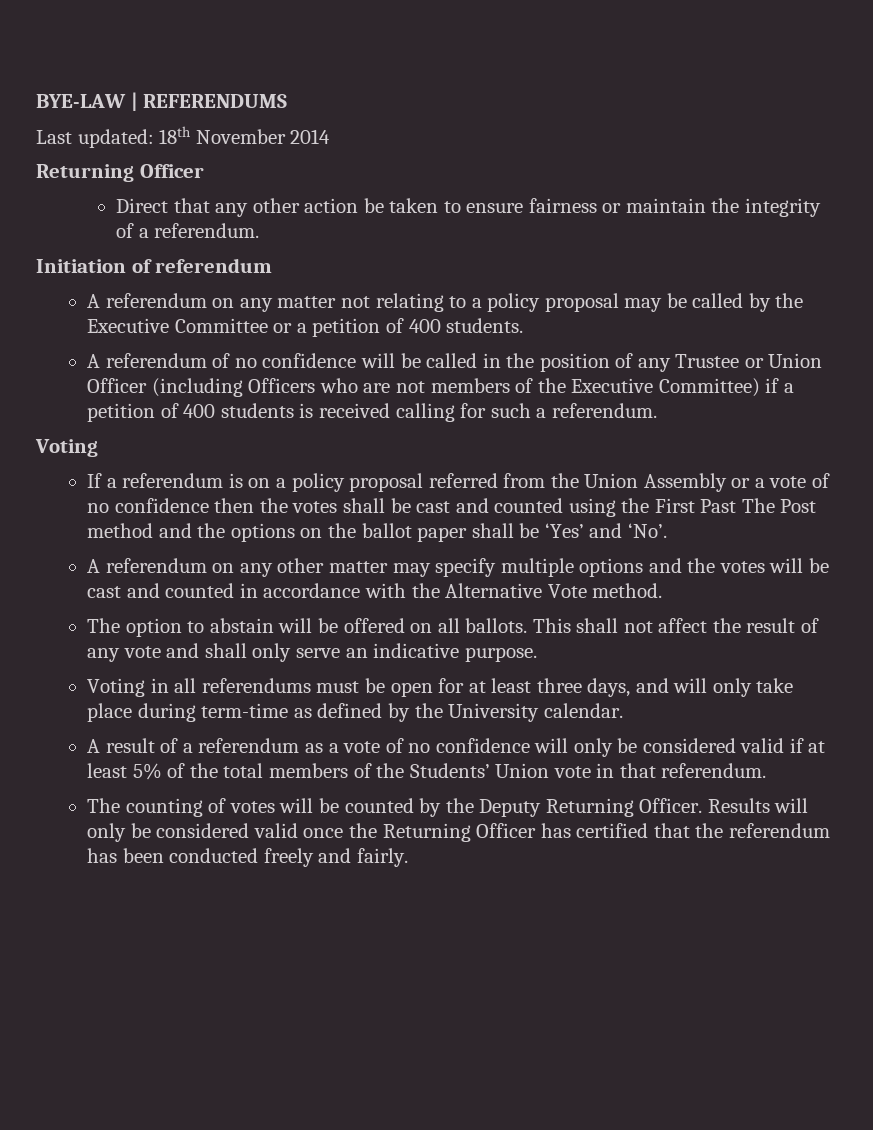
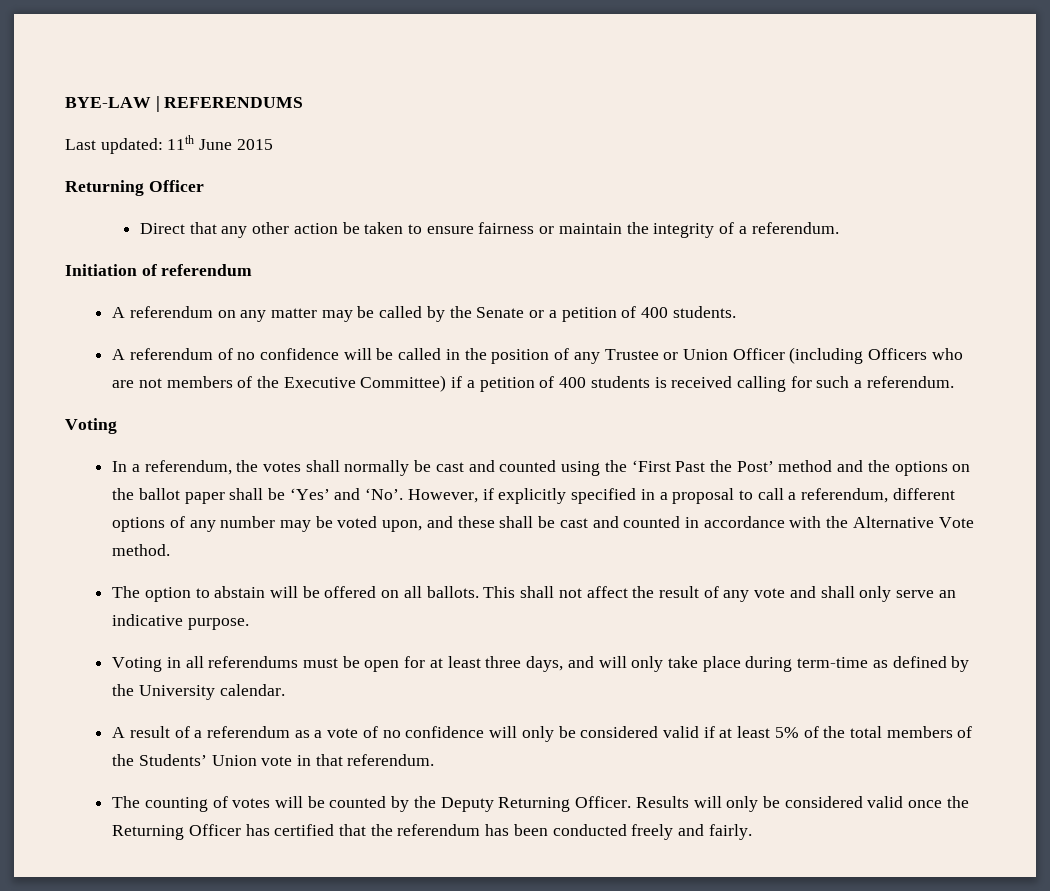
[159,126,331,144] 18th November 2014 -> [167,135,273,150] 11th June 2015
[340,293,619,312] not relating to a policy proposal -> (317, 313) none
[87,318,268,333] Executive Committee -> [476,307,525,318] Senate
[87,473,830,492] [87,498,255,513] If a referendum is on a policy proposal referred from the Union Assembly or a vote of no confidence then -> [112,460,232,475] In a referendum,
(385, 505) none -> [344,460,410,476] normally
[654,498,817,513] First Past The Post -> [631,460,774,472] ‘First Past the Post’
[87,558,804,577] // A referendum on any other matter may specify multiple options and the votes will -> [407,488,955,504] [112,516,534,532] However, if explicitly specified in a proposal to call a referendum, different options of any number may be voted upon, and these shall

